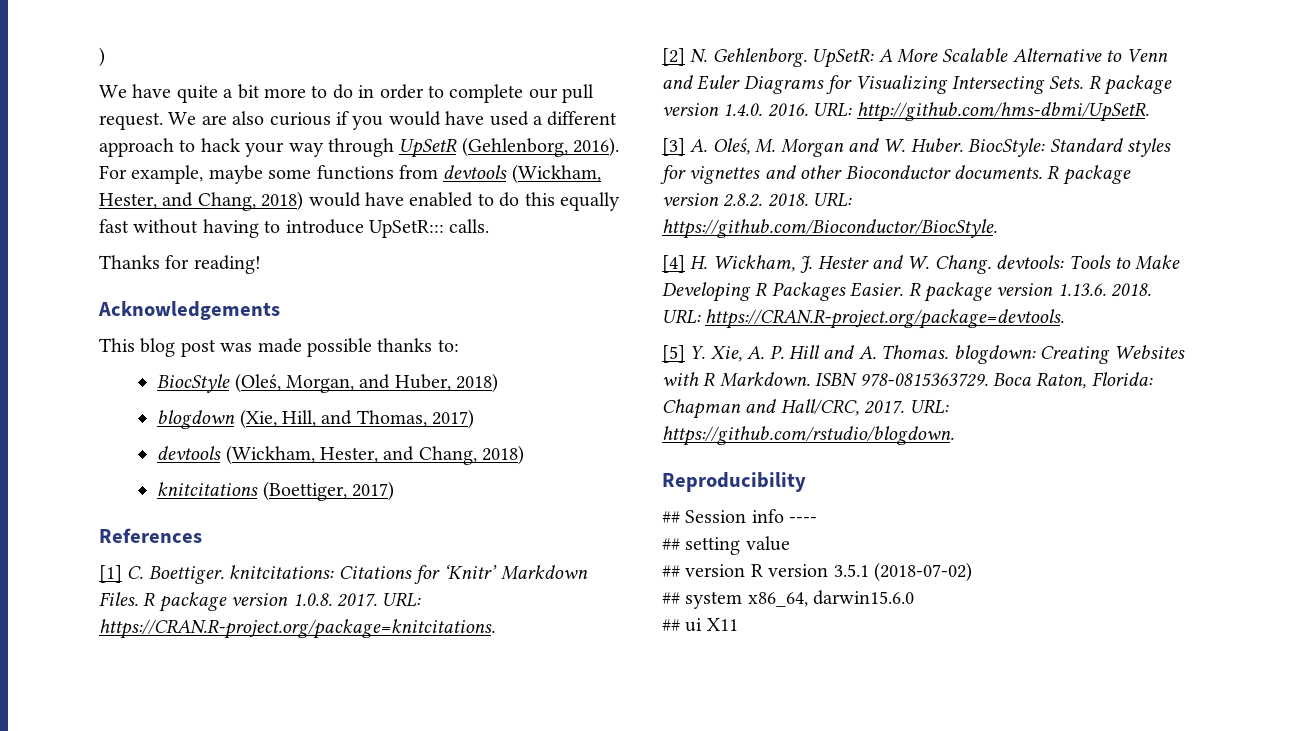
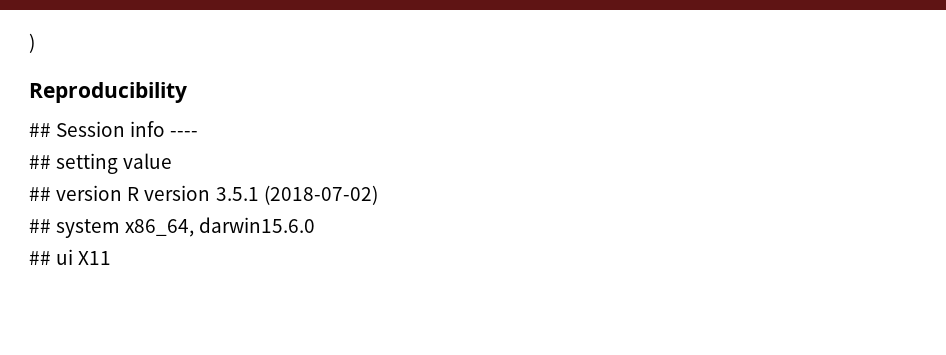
[99,84,595,103] [99,111,618,130] [99,137,620,158] [99,164,601,184] [99,191,620,211] [99,219,490,238] [99,255,261,274] [98,301,280,320] [99,338,459,357] [157,373,499,393] [157,409,475,429] [157,445,525,465] [157,481,395,501] [99,528,202,543] [99,564,588,584] [99,592,422,612] [99,619,495,639] [662,48,1168,68] [662,75,1173,95] [662,102,1149,122] [662,138,1171,157] [660,165,1131,185] [662,192,853,207] [662,219,997,239] [662,255,1181,274] [662,282,1152,302] [662,309,1065,329] [662,345,1186,364] [662,372,1153,389] [662,399,949,419] [662,426,954,446] // We have quite a bit more to do in order to complete our pull request. We are also curious if you would have used a different approach to hack your way through UpSetR (Gehlenborg, 2016). For example, maybe some functions from devtools (Wickham, Hester, and Chang, 2018) would have enabled to do this equally fast without having to introduce UpSetR::: calls. // Thanks for reading! // Acknowledgements // This blog post was made possible thanks to: // BiocStyle (Oleś, Morgan, and Huber, 2018) // blogdown (Xie, Hill, and Thomas, 2017) // devtools (Wickham, Hester, and Chang, 2018) // knitcitations (Boettiger, 2017) // References // [1] C. Boettiger. knitcitations: Citations for ‘Knitr’ Markdown Files. R package version 1.0.8. 2017. URL: https://CRAN.R-project.org/package=knitcitations. // [2] N. Gehlenborg. UpSetR: A More Scalable Alternative to Venn and Euler Diagrams for Visualizing Intersecting Sets. R package version 1.4.0. 2016. URL: http://github.com/hms-dbmi/UpSetR. // [3] A. Oleś, M. Morgan and W. Huber. BiocStyle: Standard styles for vignettes and other Bioconductor documents. R package version 2.8.2. 2018. URL: https://github.com/Bioconductor/BiocStyle. // [4] H. Wickham, J. Hester and W. Chang. devtools: Tools to Make Developing R Packages Easier. R package version 1.13.6. 2018. URL: https://CRAN.R-project.org/package=devtools. // [5] Y. Xie, A. P. Hill and A. Thomas. blogdown: Creating Websites with R Markdown. ISBN 978-0815363729. Boca Raton, Florida: Chapman and Hall/CRC, 2017. URL: https://github.com/rstudio/blogdown. -> (35, 43) none

